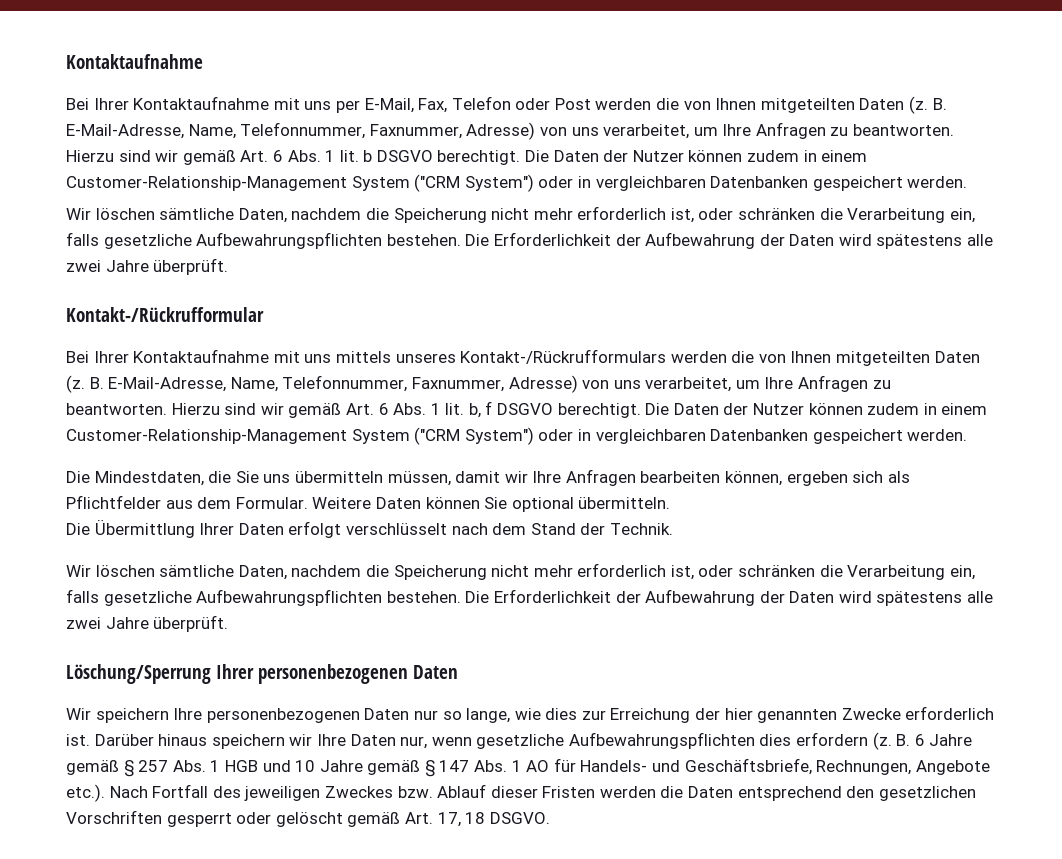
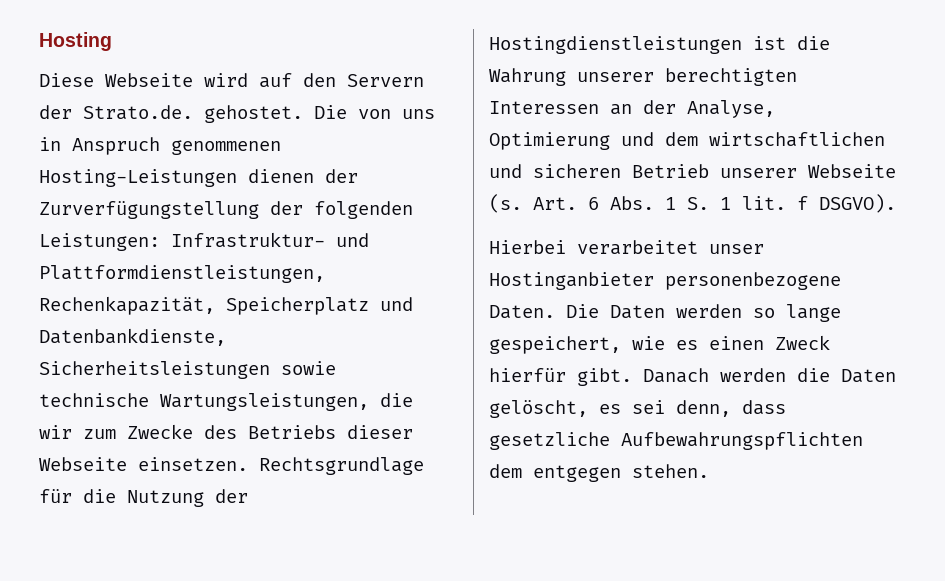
[66,54,203,69] [66,96,947,114] [66,122,955,140] [66,150,868,165] [66,174,968,192] [66,206,975,223] [66,232,994,249] [66,258,229,275] [66,307,264,322] [66,349,980,366] [66,375,891,393] [66,401,988,418] [66,427,968,445] [66,469,910,486] [66,495,671,512] [66,519,673,538] [66,563,975,580] [66,589,994,606] [66,615,229,632] [66,664,459,684] [66,706,995,723] [66,732,973,750] [66,758,990,777] [66,784,976,802] [66,810,550,827] Kontaktaufnahme // Bei Ihrer Kontaktaufnahme mit uns per E-Mail, Fax, Telefon oder Post werden die von Ihnen mitgeteilten Daten (z. B. E-Mail-Adresse, Name, Telefonnummer, Faxnummer, Adresse) von uns verarbeitet, um Ihre Anfragen zu beantworten. Hierzu sind wir gemäß Art. 6 Abs. 1 lit. b DSGVO berechtigt. Die Daten der Nutzer können zudem in einem Customer-Relationship-Management System ("CRM System") oder in vergleichbaren Datenbanken gespeichert werden. // Wir löschen sämtliche Daten, nachdem die Speicherung nicht mehr erforderlich ist, oder schränken die Verarbeitung ein, falls gesetzliche Aufbewahrungspflichten bestehen. Die Erforderlichkeit der Aufbewahrung der Daten wird spätestens alle zwei Jahre überprüft. // Kontakt-/Rückrufformular // Bei Ihrer Kontaktaufnahme mit uns mittels unseres Kontakt-/Rückrufformulars werden die von Ihnen mitgeteilten Daten (z. B. E-Mail-Adresse, Name, Telefonnummer, Faxnummer, Adresse) von uns verarbeitet, um Ihre Anfragen zu beantworten. Hierzu sind wir gemäß Art. 6 Abs. 1 lit. b, f DSGVO berechtigt. Die Daten der Nutzer können zudem in einem Customer-Relationship-Management System ("CRM System") oder in vergleichbaren Datenbanken gespeichert werden. // Die Mindestdaten, die Sie uns übermitteln müssen, damit wir Ihre Anfragen bearbeiten können, ergeben sich als Pflichtfelder aus dem Formular. Weitere Daten können Sie optional übermitteln. // Die Übermittlung Ihrer Daten erfolgt verschlüsselt nach dem Stand der Technik. // Wir löschen sämtliche Daten, nachdem die Speicherung nicht mehr erforderlich ist, oder schränken die Verarbeitung ein, falls gesetzliche Aufbewahrungspflichten bestehen. Die Erforderlichkeit der Aufbewahrung der Daten wird spätestens alle zwei Jahre überprüft. // Löschung/Sperrung Ihrer personenbezogenen Daten // Wir speichern Ihre personenbezogenen Daten nur so lange, wie dies zur Erreichung der hier genannten Zwecke erforderlich ist. Darüber hinaus speichern wir Ihre Daten nur, wenn gesetzliche Aufbewahrungspflichten dies erfordern (z. B. 6 Jahre gemäß § 257 Abs. 1 HGB und 10 Jahre gemäß § 147 Abs. 1 AO für Handels- und Geschäftsbriefe, Rechnungen, Angebote etc.). Nach Fortfall des jeweiligen Zweckes bzw. Ablauf dieser Fristen werden die Daten entsprechend den gesetzlichen Vorschriften gesperrt oder gelöscht gemäß Art. 17, 18 DSGVO. -> [39,32,112,51] [39,73,424,88] [39,105,435,123] [39,137,281,155] [39,169,358,187] [39,201,413,219] [39,232,369,251] [39,265,325,283] [39,296,413,315] [39,328,226,346] [39,361,336,379] [39,393,413,411] [39,424,413,439] [39,457,424,475] [39,489,248,507] [489,36,830,54] [489,68,797,86] [489,100,775,118] [489,132,885,150] [489,164,896,178] [489,194,896,213] [489,240,764,255] [489,272,841,290] [489,304,841,322] [489,335,830,354] [489,368,896,386] [489,400,786,418] [489,432,863,450] [489,464,709,482] Hosting // Diese Webseite wird auf den Servern der Strato.de. gehostet. Die von uns in Anspruch genommenen Hosting-Leistungen dienen der Zurverfügungstellung der folgenden Leistungen: Infrastruktur- und Plattformdienstleistungen, Rechenkapazität, Speicherplatz und Datenbankdienste, Sicherheitsleistungen sowie technische Wartungsleistungen, die wir zum Zwecke des Betriebs dieser Webseite einsetzen. Rechtsgrundlage für die Nutzung der Hostingdienstleistungen ist die Wahrung unserer berechtigten Interessen an der Analyse, Optimierung und dem wirtschaftlichen und sicheren Betrieb unserer Webseite (s. Art. 6 Abs. 1 S. 1 lit. f DSGVO). // Hierbei verarbeitet unser Hostinganbieter personenbezogene Daten. Die Daten werden so lange gespeichert, wie es einen Zweck hierfür gibt. Danach werden die Daten gelöscht, es sei denn, dass gesetzliche Aufbewahrungspflichten dem entgegen stehen.

